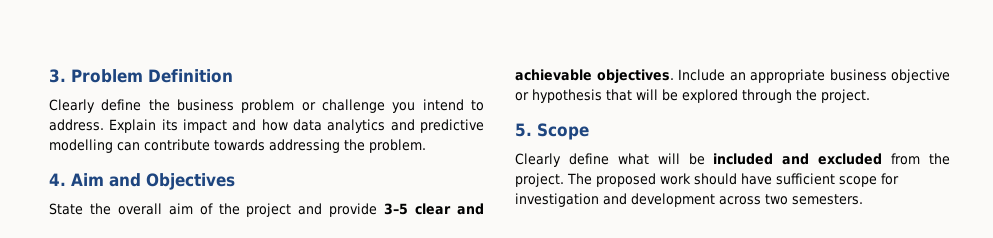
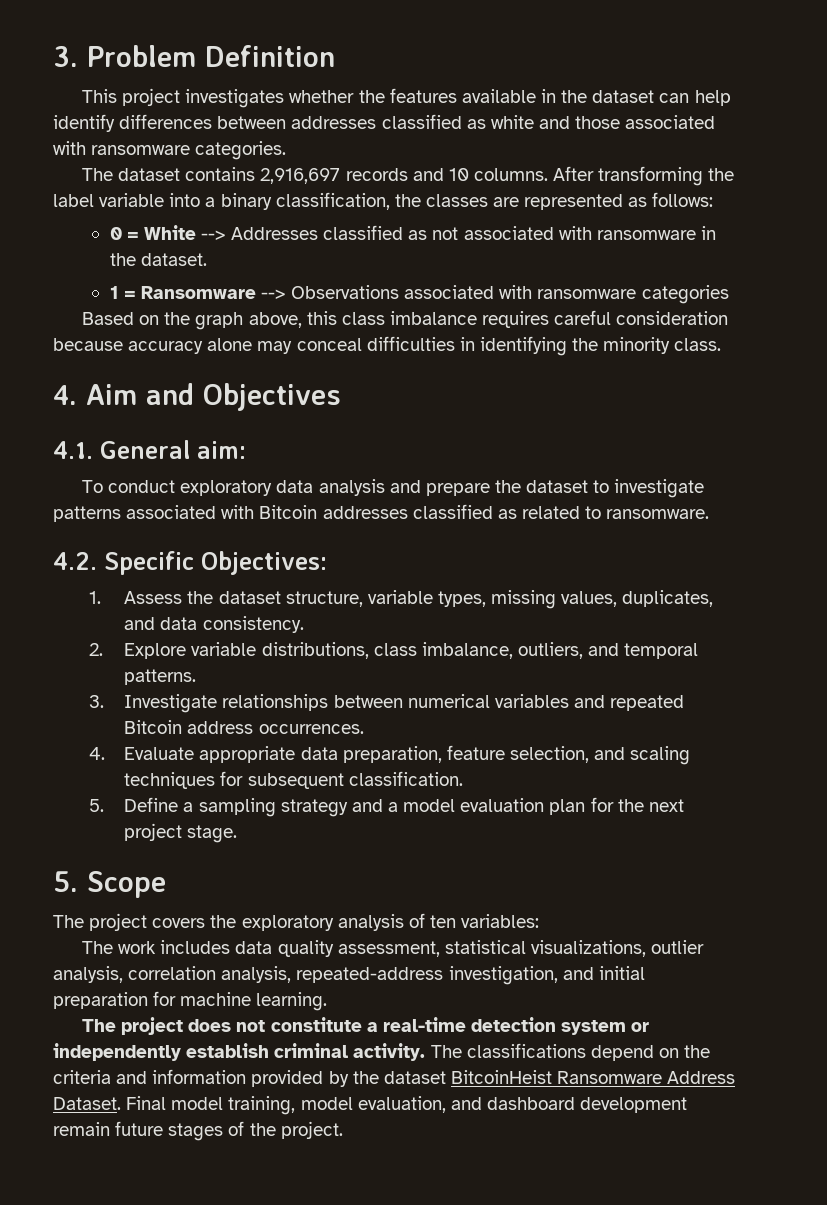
[49,99,484,113] [49,119,484,133] [49,139,426,153] [49,173,235,190] [49,203,485,217] [515,69,950,84] [515,89,870,103] [515,123,589,140] [515,153,951,167] [515,173,899,187] [515,193,863,207] Clearly define the business problem or challenge you intend to address. Explain its impact and how data analytics and predictive modelling can contribute towards addressing the problem. // 4. Aim and Objectives // State the overall aim of the project and provide 3–5 clear and achievable objectives. Include an appropriate business objective or hypothesis that will be explored through the project. // 5. Scope // Clearly define what will be included and excluded from the project. The proposed work should have sufficient scope for investigation and development across two semesters. -> [82,88,731,108] [53,114,716,132] [53,141,287,160] [82,166,735,186] [53,192,714,210] [109,225,717,240] [109,253,207,266] [109,285,729,304] [82,310,729,330] [53,336,722,356] [53,383,341,411] [53,440,246,459] [82,479,705,498] [53,504,710,522] [53,551,327,575] [88,590,714,609] [124,616,304,633] [88,642,699,659] [124,669,197,685] [88,694,685,713] [124,720,364,734] [88,745,691,765] [124,771,463,789] [88,797,684,817] [124,823,238,843] [53,871,166,898] [53,913,540,931] [82,940,705,957] [53,966,645,985] [53,991,328,1011] [82,1017,650,1035] [53,1043,711,1061] [53,1069,736,1087] [53,1096,688,1115] [53,1121,343,1141] This project investigates whether the features available in the dataset can help identify differences between addresses classified as white and those associated with ransomware categories. // The dataset contains 2,916,697 records and 10 columns. After transforming the label variable into a binary classification, the classes are represented as follows: // 0 = White --> Addresses classified as not associated with ransomware in the dataset. // 1 = Ransomware --> Observations associated with ransomware categories // Based on the graph above, this class imbalance requires careful consideration because accuracy alone may conceal difficulties in identifying the minority class. // 4. Aim and Objectives // 4.1. General aim: // To conduct exploratory data analysis and prepare the dataset to investigate patterns associated with Bitcoin addresses classified as related to ransomware. // 4.2. Specific Objectives: // 1. Assess the dataset structure, variable types, missing values, duplicates, and data consistency. // 2. Explore variable distributions, class imbalance, outliers, and temporal patterns. // 3. Investigate relationships between numerical variables and repeated Bitcoin address occurrences. // 4. Evaluate appropriate data preparation, feature selection, and scaling techniques for subsequent classification. // 5. Define a sampling strategy and a model evaluation plan for the next project stage. // 5. Scope // The project covers the exploratory analysis of ten variables: // The work includes data quality assessment, statistical visualizations, outlier analysis, correlation analysis, repeated-address investigation, and initial preparation for machine learning. // The project does not constitute a real-time detection system or independently establish criminal activity. The classifications depend on the criteria and information provided by the dataset BitcoinHeist Ransomware Address Dataset. Final model training, model evaluation, and dashboard development remain future stages of the project.

